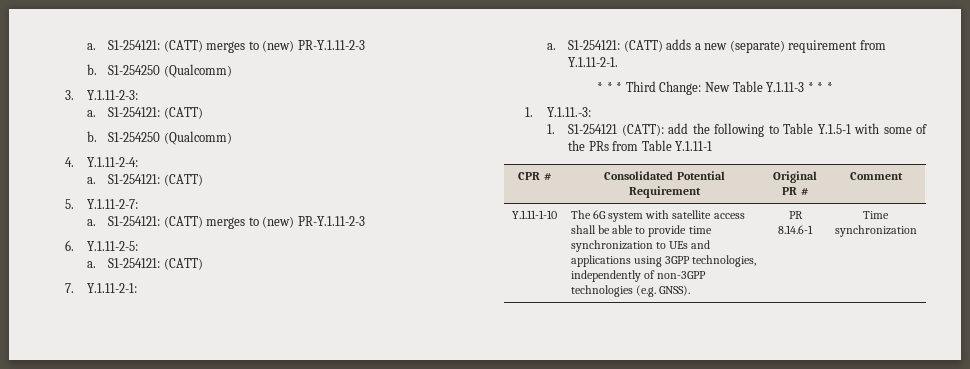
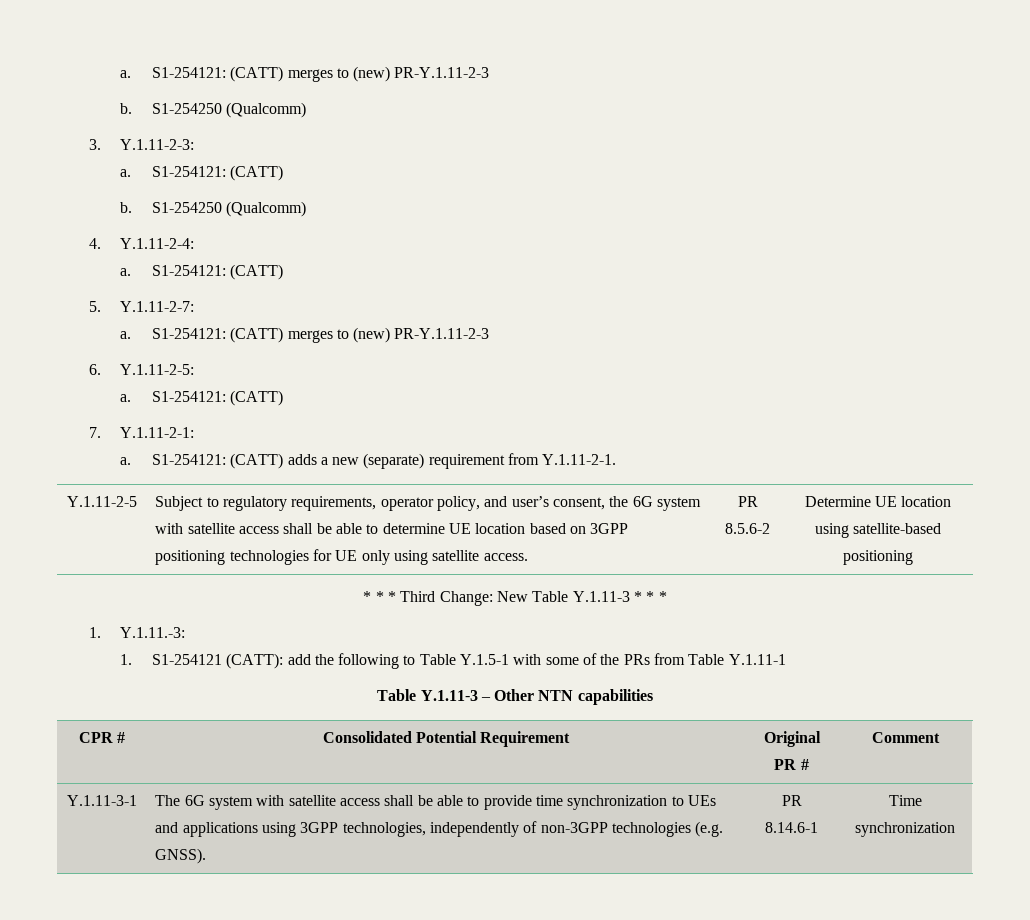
(619, 62) none -> [67,496,137,507] [155,496,701,511] [155,523,629,534] [155,549,528,565] [737,496,758,507] [725,523,770,534] [804,496,952,507] [814,523,942,538] [843,550,913,565] // Y.1.11-2-5 | Subject to regulatory requirements, operator policy, and user’s consent, the 6G system with satellite access shall be able to determine UE location based on 3GPP positioning technologies for UE only using satellite access. | PR 8.5.6-2 | Determine UE location using satellite-based positioning
(713, 146) none -> [377,689,653,705] // Table Y.1.11-3 – Other NTN capabilities
[512,210,557,219] Y.1.11-1-10 -> [67,795,137,806] Y.1.11-3-1

